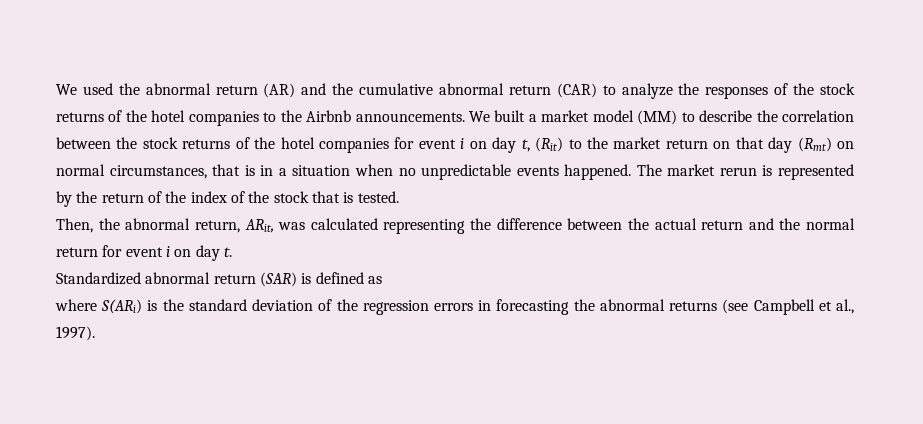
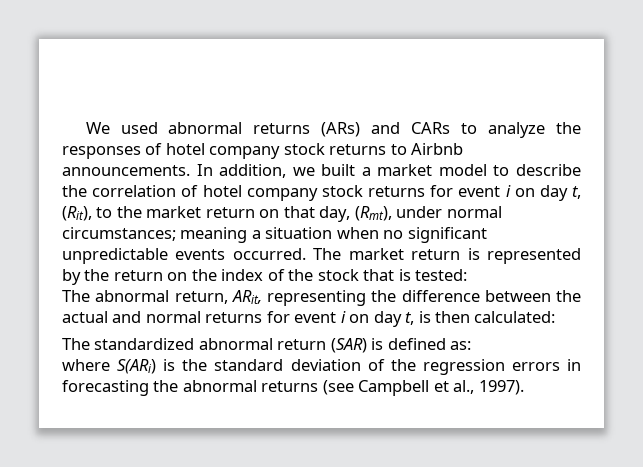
[118,83,597,98] the abnormal return (AR) and the cumulative abnormal return (CAR) -> [168,122,451,137] abnormal returns (ARs) and CARs
[793,83,856,95] [56,110,491,126] the stock returns of the hotel companies to the Airbnb announcements. We -> [165,143,464,159] [62,164,315,178] hotel company stock returns to Airbnb announcements. In addition, we
[637,110,678,125] (MM) -> (487, 170) none
[56,137,564,153] between the stock returns of the hotel companies for event i on day t, (Rit) -> [181,185,582,201] [62,206,92,221] of hotel company stock returns for event i on day t, (Rit),
[768,137,854,153] [56,164,274,179] day (Rmt) on normal circumstances, that is in -> [319,206,502,222] [62,227,248,243] day, (Rmt), under normal circumstances; meaning
(416, 172) none -> [407,227,487,243] significant
[564,164,632,180] happened. -> [232,248,306,260] occurred.
[719,167,757,176] rerun -> [411,249,461,260] return
[147,191,162,203] of -> [167,272,188,281] on
[357,191,399,203] [56,218,120,233] tested. // Then, the -> [415,269,468,281] [62,290,90,302] tested: // The
[278,218,378,230] was calculated -> (262, 297) none
[701,218,855,230] [56,245,232,261] [56,272,141,285] return and the normal return for event i on day t. // Standardized -> [112,311,556,327] [62,338,195,350] and normal returns for event i on day t, is then calculated: // The standardized
[367,276,382,284] as -> [450,341,472,350] as:

